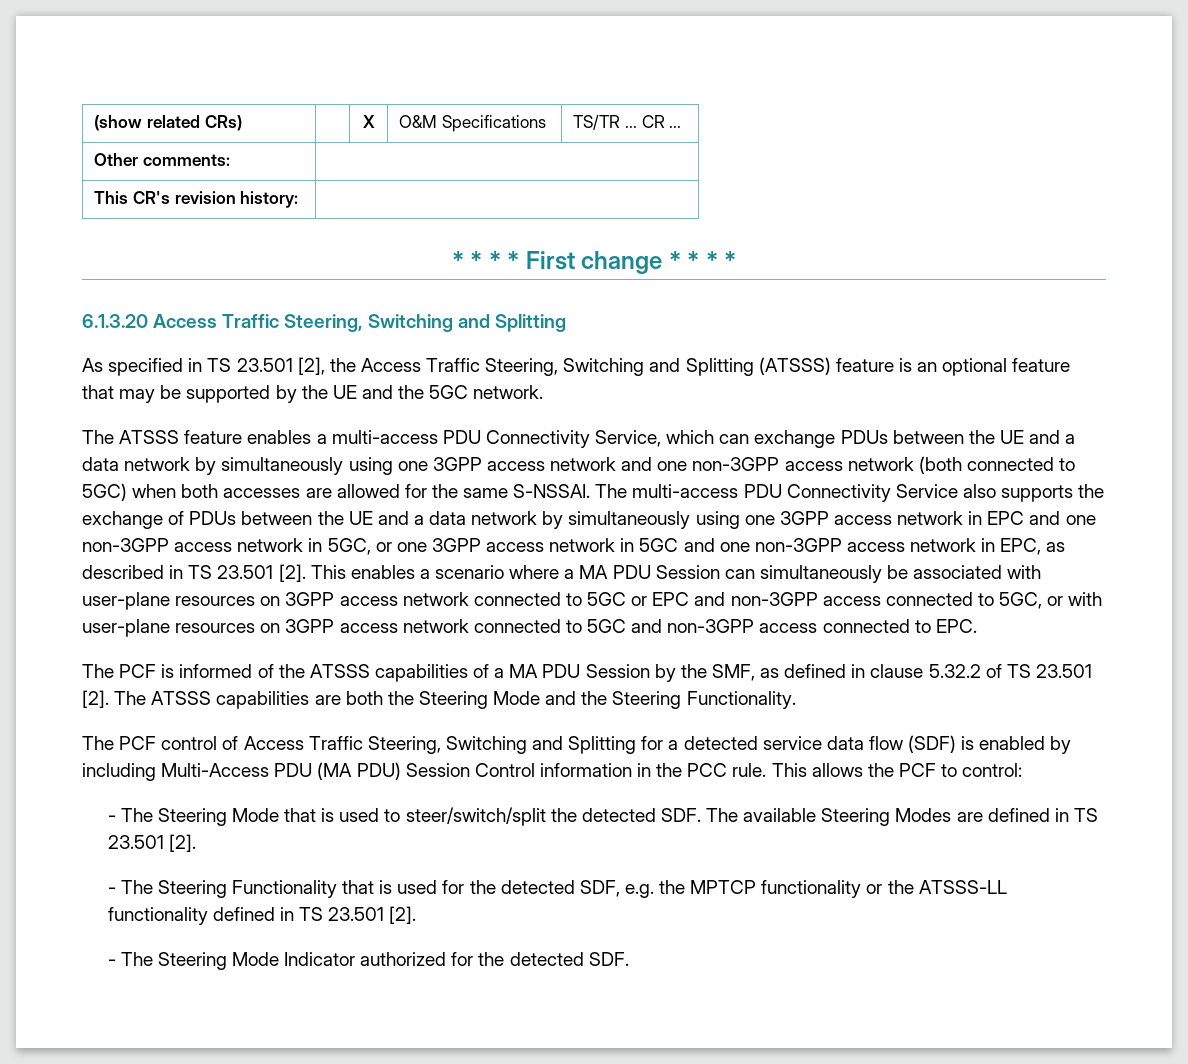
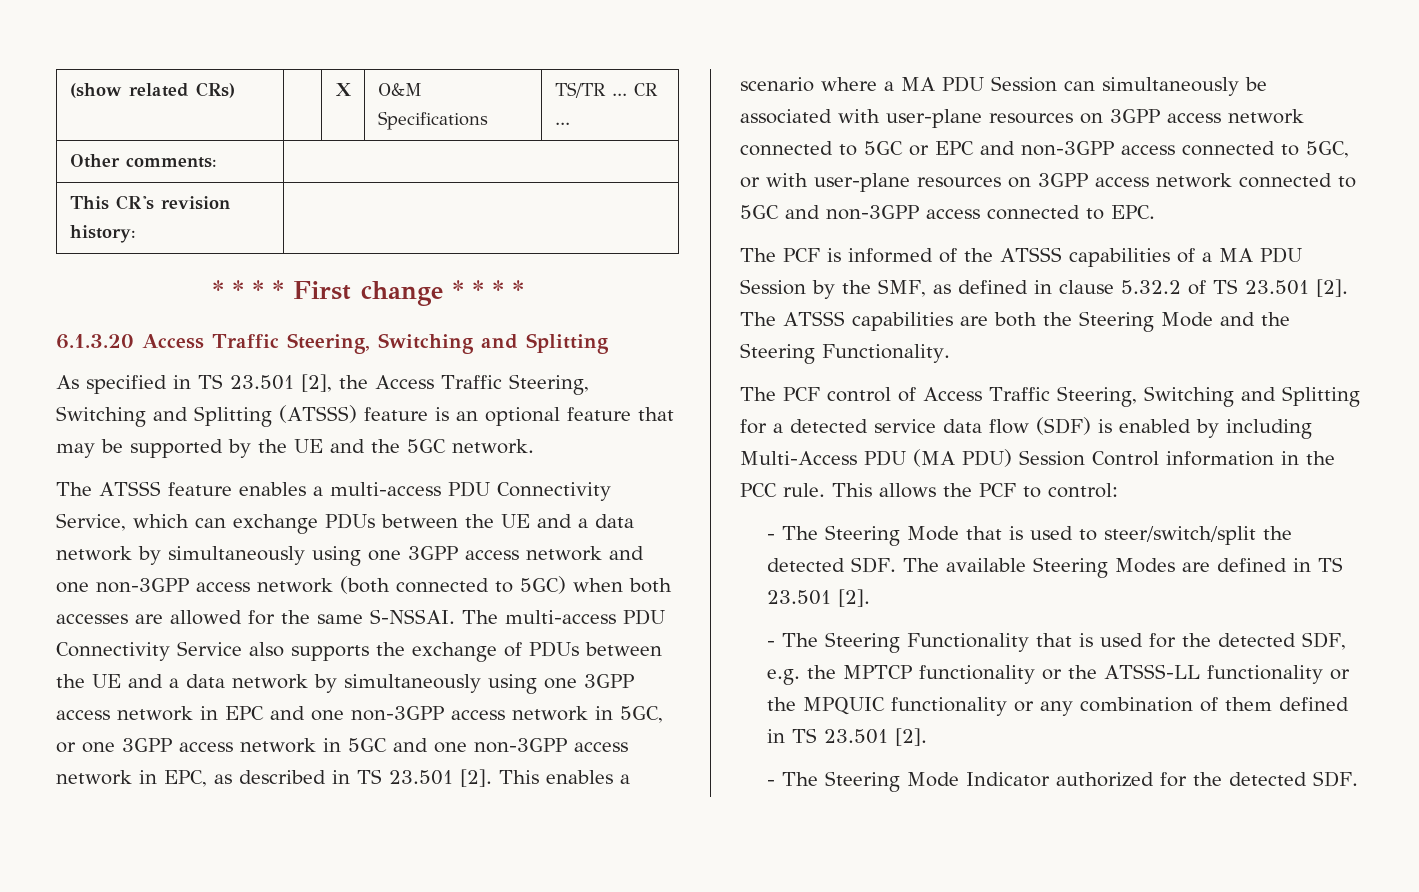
(208, 916) none -> [1329,669,1350,680] [767,697,1273,716] or the MPQUIC functionality or any combination of them

